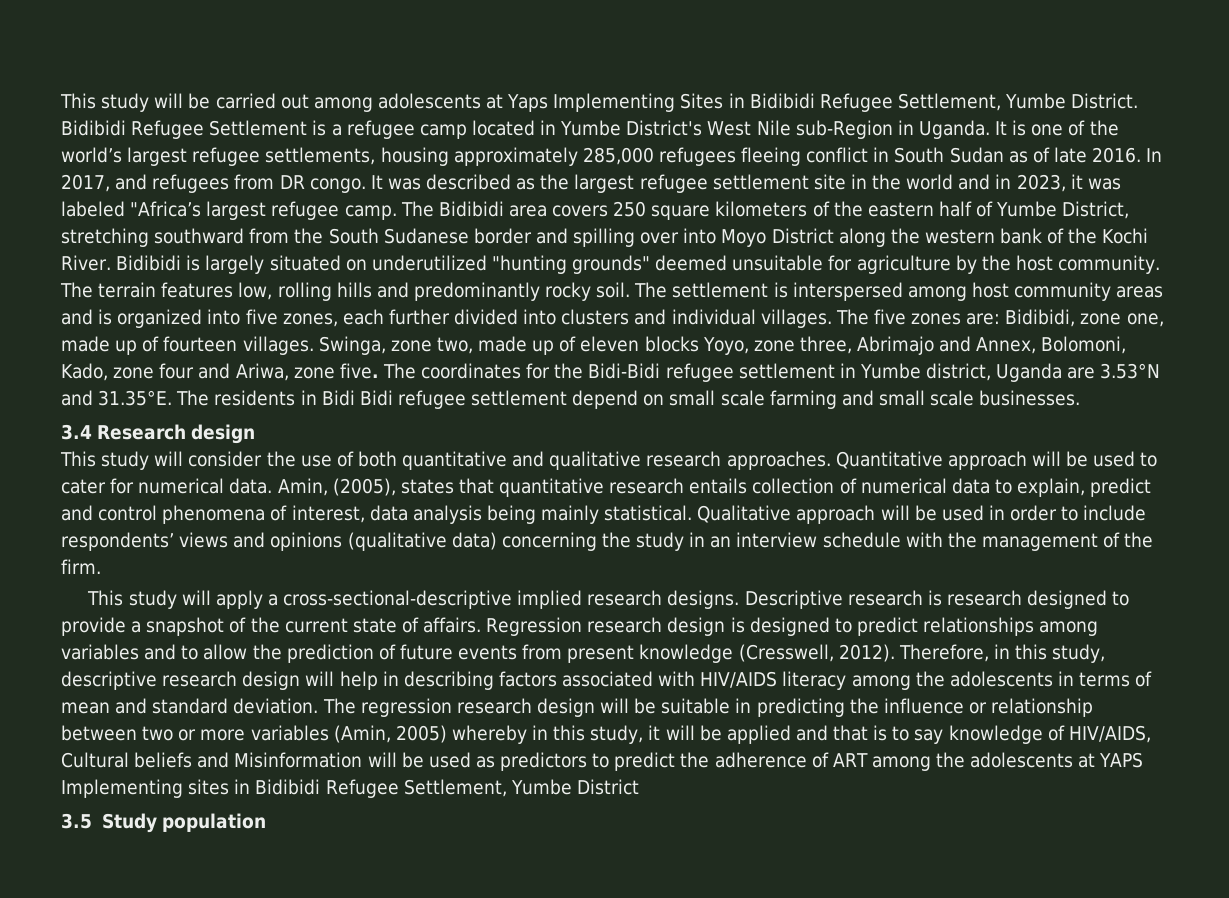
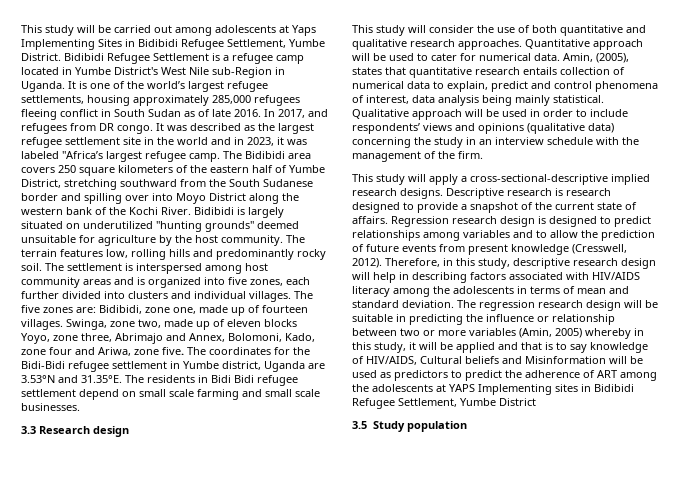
[61,424,92,440] 3.4 -> [21,426,36,434] 3.3

